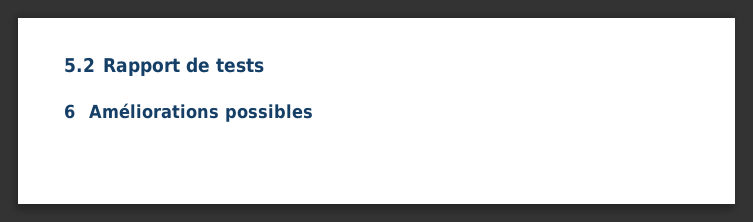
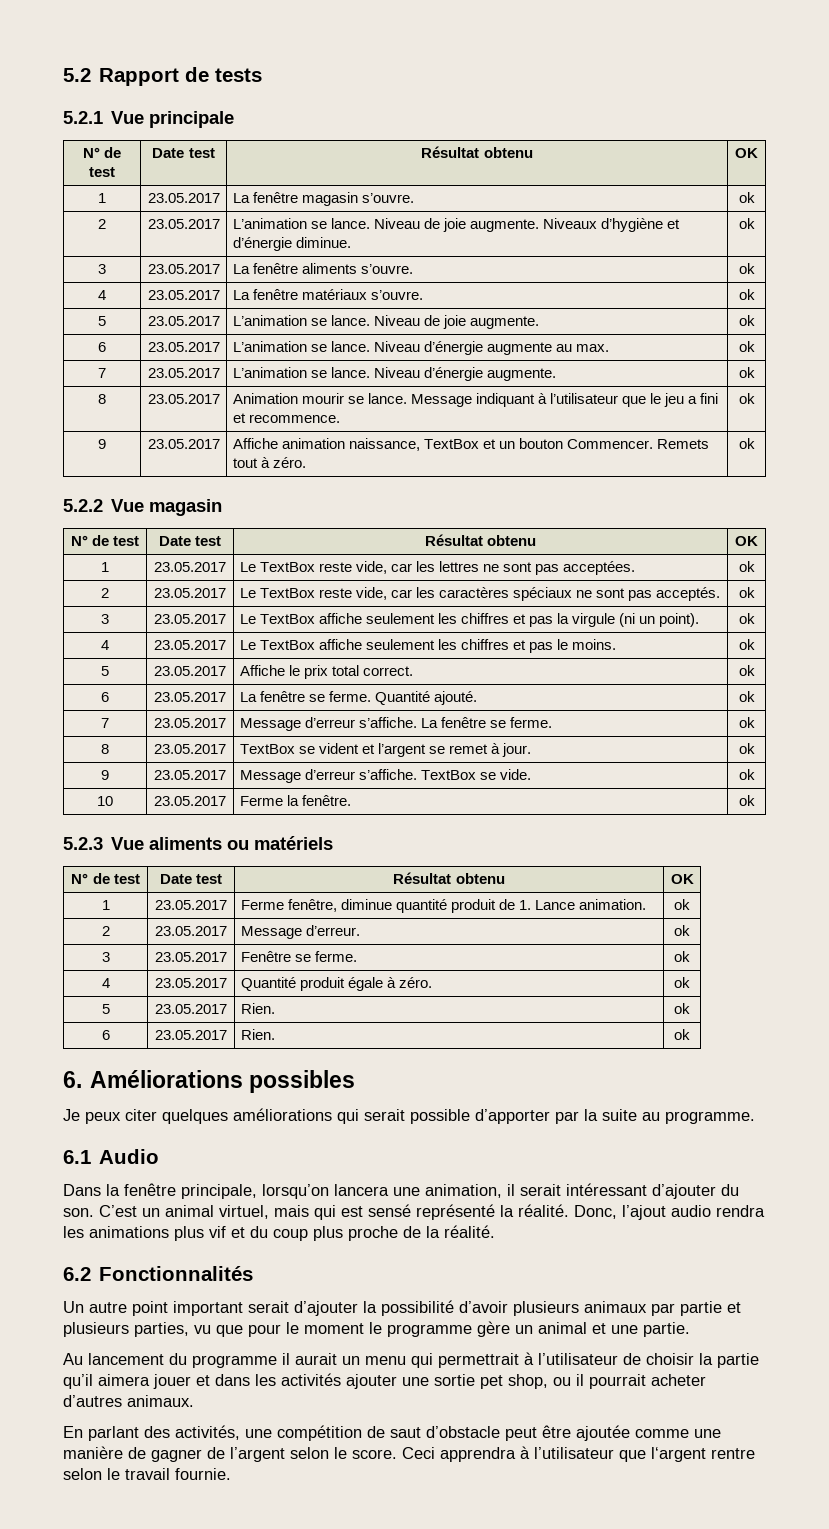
[64,103,313,122] 6 Améliorations possibles -> [63,111,235,128] [82,147,122,158] [89,167,115,177] [152,148,215,158] [421,146,533,158] [735,148,758,158] [98,193,106,203] [147,193,220,203] [232,192,414,206] [738,192,755,203] [98,219,106,229] [147,219,220,229] [232,218,681,232] [232,237,351,251] [738,218,755,229] [98,264,106,274] [147,264,220,274] [232,263,413,274] [738,263,755,274] [98,290,106,300] [147,290,220,300] [232,289,423,300] [738,289,755,300] [98,316,106,326] [147,316,220,326] [232,315,539,329] [738,315,755,326] [98,342,106,352] [147,342,220,352] [232,341,610,355] [738,341,755,352] [98,368,106,378] [147,368,220,378] [232,367,556,381] [738,367,755,378] [98,394,106,404] [147,394,220,404] [232,393,719,407] [232,413,340,423] [738,393,755,404] [98,439,106,449] [147,439,220,449] [232,438,710,451] [232,457,306,468] [738,438,755,449] [63,499,223,516] [70,535,140,546] [158,536,222,546] [424,534,537,546] [735,536,758,546] [101,562,109,572] [154,562,226,572] [239,561,636,575] [738,561,755,572] [101,588,109,598] [154,588,226,598] [239,587,721,601] [738,587,755,598] [101,614,109,624] [154,614,226,624] [239,613,700,627] [738,613,755,624] [101,640,109,650] [154,640,226,650] [239,639,617,653] [738,639,755,650] [101,666,109,676] [154,666,226,676] [239,665,413,679] [738,665,755,676] [101,692,109,702] [154,692,226,702] [239,691,477,705] [738,691,755,702] [101,718,109,728] [154,718,226,728] [239,717,552,731] [738,717,755,728] [101,744,109,754] [154,744,226,754] [239,743,532,757] [738,743,755,754] [101,770,109,780] [154,770,226,780] [239,769,531,783] [738,769,755,780] [97,796,113,806] [154,796,226,806] [239,795,351,806] [738,795,755,806] [63,836,334,850] [71,873,140,884] [159,874,223,884] [393,872,505,884] [670,874,694,884] [101,900,110,910] [155,900,227,910] [240,899,647,913] [674,899,690,910] [101,926,110,936] [155,926,227,936] [240,925,360,939] [674,925,690,936] [101,952,110,962] [155,952,227,962] [240,951,357,962] [674,951,690,962] [101,978,110,988] [155,978,227,988] [240,977,432,991] [674,977,690,988] [101,1004,110,1014] [155,1004,227,1014] [240,1003,275,1014] [674,1003,690,1014] [101,1030,110,1040] [155,1030,227,1040] [240,1029,275,1040] [674,1029,690,1040] [63,1070,356,1093] [63,1108,755,1124] [63,1149,160,1164] [63,1183,739,1199] [63,1204,765,1220] [63,1225,495,1241] [63,1266,254,1281] [63,1300,741,1316] [63,1321,690,1337] [63,1352,759,1368] [63,1373,706,1389] [63,1395,194,1407] [63,1425,721,1441] [63,1446,755,1462] [63,1468,231,1480] 5.2.1 Vue principale // N° de test | Date test | Résultat obtenu | OK // 1 | 23.05.2017 | La fenêtre magasin s’ouvre. | ok // 2 | 23.05.2017 | L’animation se lance. Niveau de joie augmente. Niveaux d’hygiène et d’énergie diminue. | ok // 3 | 23.05.2017 | La fenêtre aliments s’ouvre. | ok // 4 | 23.05.2017 | La fenêtre matériaux s’ouvre. | ok // 5 | 23.05.2017 | L’animation se lance. Niveau de joie augmente. | ok // 6 | 23.05.2017 | L’animation se lance. Niveau d’énergie augmente au max. | ok // 7 | 23.05.2017 | L’animation se lance. Niveau d’énergie augmente. | ok // 8 | 23.05.2017 | Animation mourir se lance. Message indiquant à l’utilisateur que le jeu a fini et recommence. | ok // 9 | 23.05.2017 | Affiche animation naissance, TextBox et un bouton Commencer. Remets tout à zéro. | ok // 5.2.2 Vue magasin // N° de test | Date test | Résultat obtenu | OK // 1 | 23.05.2017 | Le TextBox reste vide, car les lettres ne sont pas acceptées. | ok // 2 | 23.05.2017 | Le TextBox reste vide, car les caractères spéciaux ne sont pas acceptés. | ok // 3 | 23.05.2017 | Le TextBox affiche seulement les chiffres et pas la virgule (ni un point). | ok // 4 | 23.05.2017 | Le TextBox affiche seulement les chiffres et pas le moins. | ok // 5 | 23.05.2017 | Affiche le prix total correct. | ok // 6 | 23.05.2017 | La fenêtre se ferme. Quantité ajouté. | ok // 7 | 23.05.2017 | Message d’erreur s’affiche. La fenêtre se ferme. | ok // 8 | 23.05.2017 | TextBox se vident et l’argent se remet à jour. | ok // 9 | 23.05.2017 | Message d’erreur s’affiche. TextBox se vide. | ok // 10 | 23.05.2017 | Ferme la fenêtre. | ok // 5.2.3 Vue aliments ou matériels // N° de test | Date test | Résultat obtenu | OK // 1 | 23.05.2017 | Ferme fenêtre, diminue quantité produit de 1. Lance animation. | ok // 2 | 23.05.2017 | Message d’erreur. | ok // 3 | 23.05.2017 | Fenêtre se ferme. | ok // 4 | 23.05.2017 | Quantité produit égale à zéro. | ok // 5 | 23.05.2017 | Rien. | ok // 6 | 23.05.2017 | Rien. | ok // 6. Améliorations possibles // Je peux citer quelques améliorations qui serait possible d’apporter par la suite au programme. // 6.1 Audio // Dans la fenêtre principale, lorsqu’on lancera une animation, il serait intéressant d’ajouter du son. C’est un animal virtuel, mais qui est sensé représenté la réalité. Donc, l’ajout audio rendra les animations plus vif et du coup plus proche de la réalité. // 6.2 Fonctionnalités // Un autre point important serait d’ajouter la possibilité d’avoir plusieurs animaux par partie et plusieurs parties, vu que pour le moment le programme gère un animal et une partie. // Au lancement du programme il aurait un menu qui permettrait à l’utilisateur de choisir la partie qu’il aimera jouer et dans les activités ajouter une sortie pet shop, ou il pourrait acheter d’autres animaux. // En parlant des activités, une compétition de saut d’obstacle peut être ajoutée comme une manière de gagner de l’argent selon le score. Ceci apprendra à l’utilisateur que l‘argent rentre selon le travail fournie.

